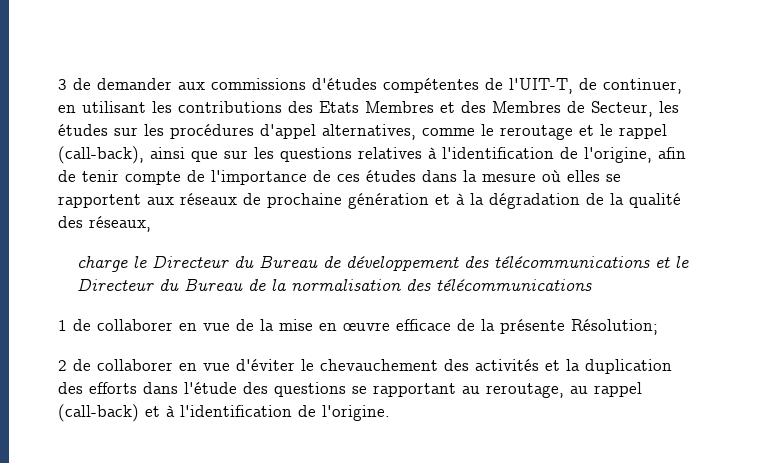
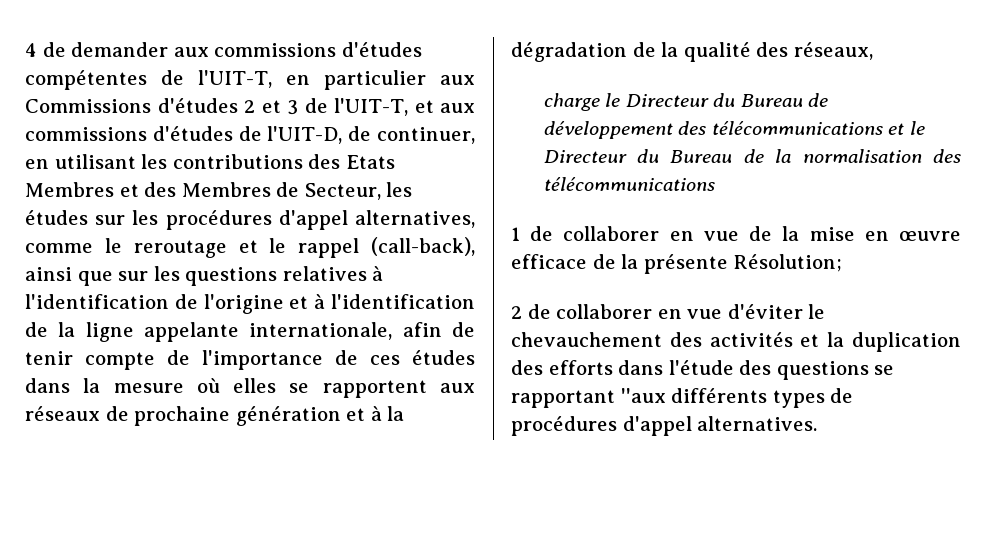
[58,79,67,90] 3 -> [25,43,37,57] 4
(573, 86) none -> [285,70,476,90] [25,98,475,116] [25,126,343,144] en particulier aux Commissions d'études 2 et 3 de l'UIT-T, et aux commissions d'études de l'UIT-D,
[584,147,652,163] l'origine, -> [203,294,476,314] [25,322,393,342] l'origine et à l'identification de la ligne appelante internationale,
[462,382,642,398] [58,404,390,422] au reroutage, au rappel (call-back) et à l'identification de l'origine. -> [620,388,854,408] [511,416,818,436] ''aux différents types de procédures d'appel alternatives.

